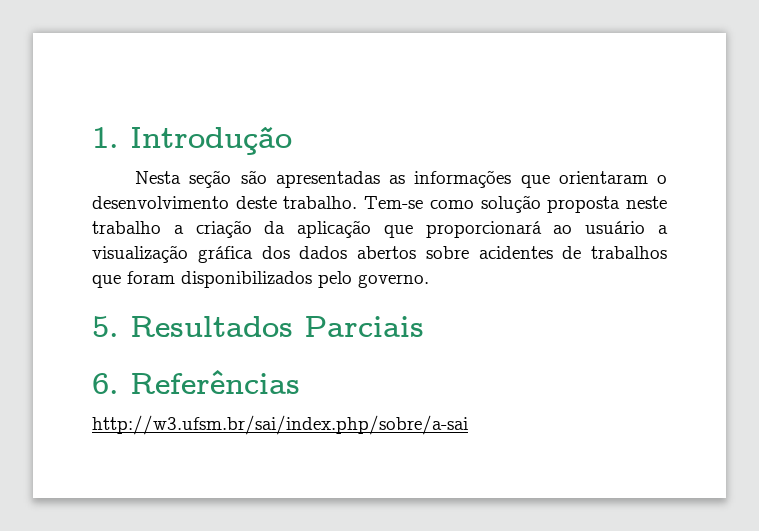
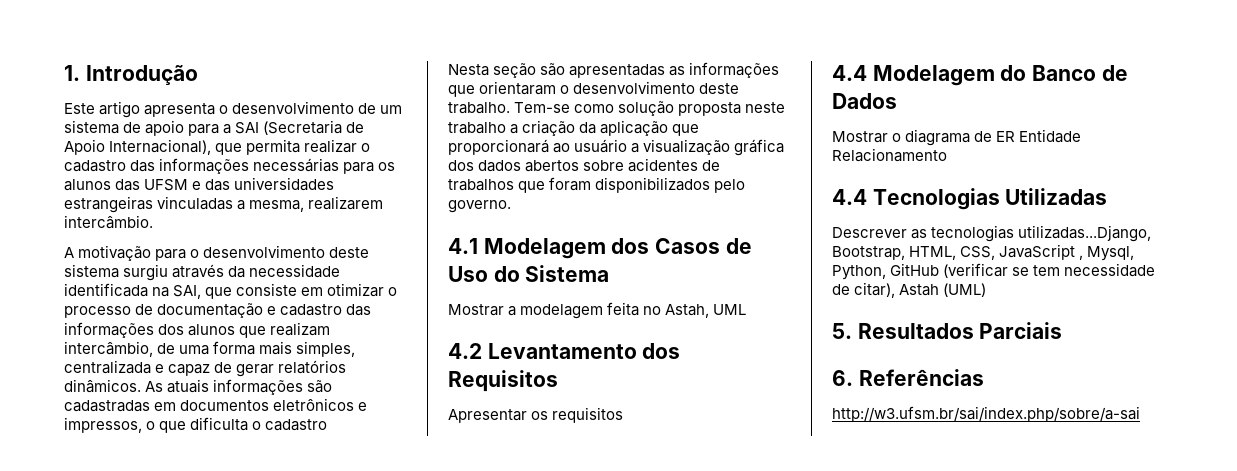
(292, 140) none -> [64,101,403,118] [64,120,365,136] [64,139,371,155] [64,158,396,174] [64,177,335,191] [64,196,384,213] [64,215,153,229] [64,245,370,261] [64,264,341,281] [64,283,398,299] [64,303,372,318] [64,322,331,338] [64,341,356,357] [64,360,347,377] [64,379,333,395] [64,398,368,412] [64,417,328,433] // Este artigo apresenta o desenvolvimento de um sistema de apoio para a SAI (Secretaria de Apoio Internacional), que permita realizar o cadastro das informações necessárias para os alunos das UFSM e das universidades estrangeiras vinculadas a mesma, realizarem intercâmbio. // A motivação para o desenvolvimento deste sistema surgiu através da necessidade identificada na SAI, que consiste em otimizar o processo de documentação e cadastro das informações dos alunos que realizam intercâmbio, de uma forma mais simples, centralizada e capaz de gerar relatórios dinâmicos. As atuais informações são cadastradas em documentos eletrônicos e impressos, o que dificulta o cadastro
(429, 281) none -> [448,238,752,259] [448,265,610,282] [448,302,747,319] [448,343,681,359] [448,370,558,392] [448,407,624,423] [832,65,1128,86] [832,93,897,109] [832,129,1082,146] [832,148,947,162] [832,188,1108,210] [832,225,1152,242] [832,244,1135,261] [832,263,1156,280] [832,282,987,298] // 4.1 Modelagem dos Casos de Uso do Sistema // Mostrar a modelagem feita no Astah, UML // 4.2 Levantamento dos Requisitos // Apresentar os requisitos // 4.4 Modelagem do Banco de Dados // Mostrar o diagrama de ER Entidade Relacionamento // 4.4 Tecnologias Utilizadas // Descrever as tecnologias utilizadas...Django, Bootstrap, HTML, CSS, JavaScript , Mysql, Python, GitHub (verificar se tem necessidade de citar), Astah (UML)

